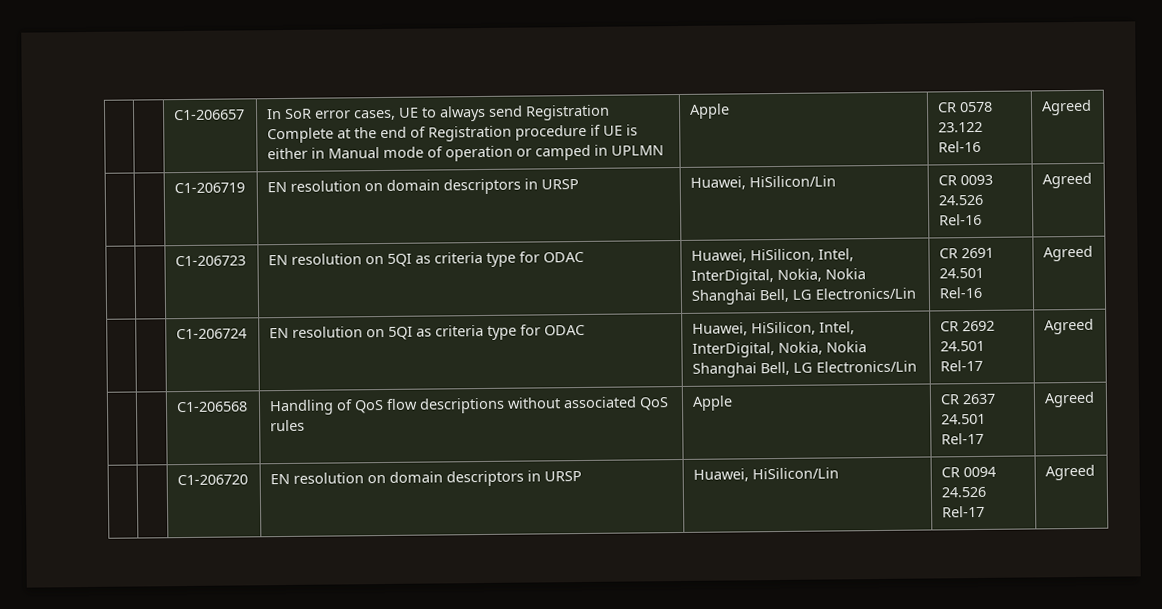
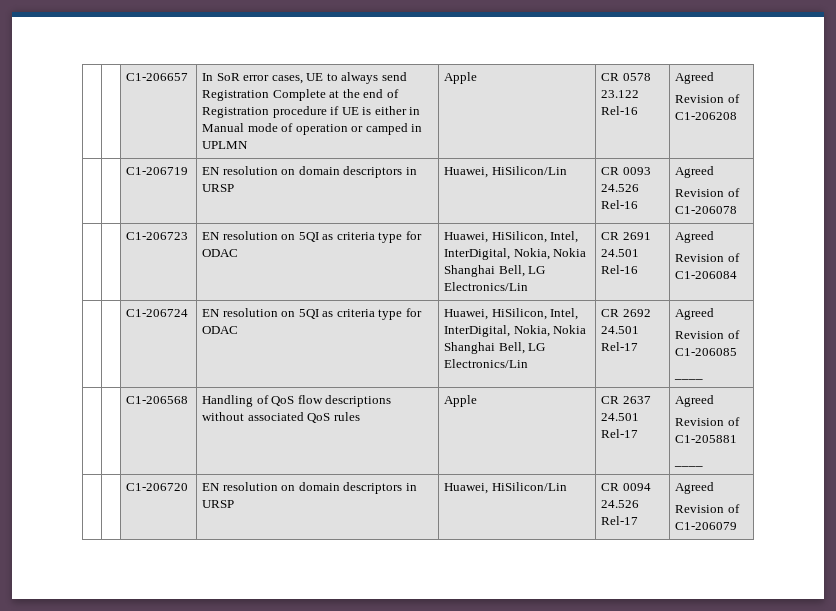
(1092, 107) none -> [675,94,740,103] [675,112,738,120] // Revision of C1-206208
(1092, 180) none -> [675,188,740,197] [675,206,738,214] // Revision of C1-206078
(1093, 253) none -> [675,253,740,262] [675,271,738,279] // Revision of C1-206084
(1094, 326) none -> [675,330,740,339] [675,348,738,356] [674,378,704,380] // Revision of C1-206085 // ____
(1095, 399) none -> [675,417,740,426] [675,435,738,443] [674,465,704,467] // Revision of C1-205881 // ____
(1095, 472) none -> [675,504,740,513] [675,522,738,530] // Revision of C1-206079

